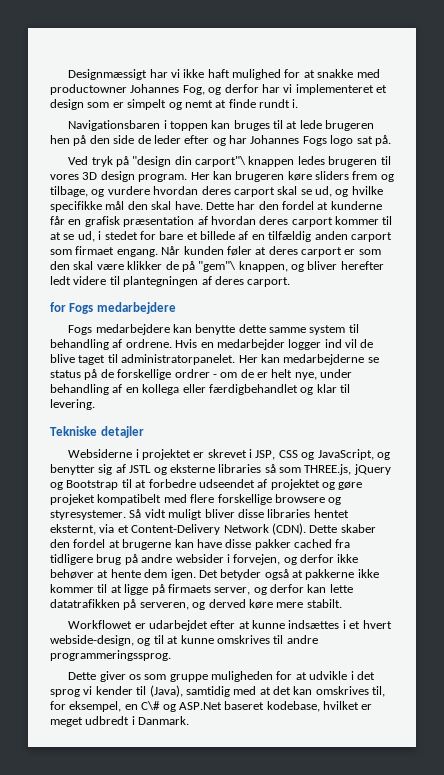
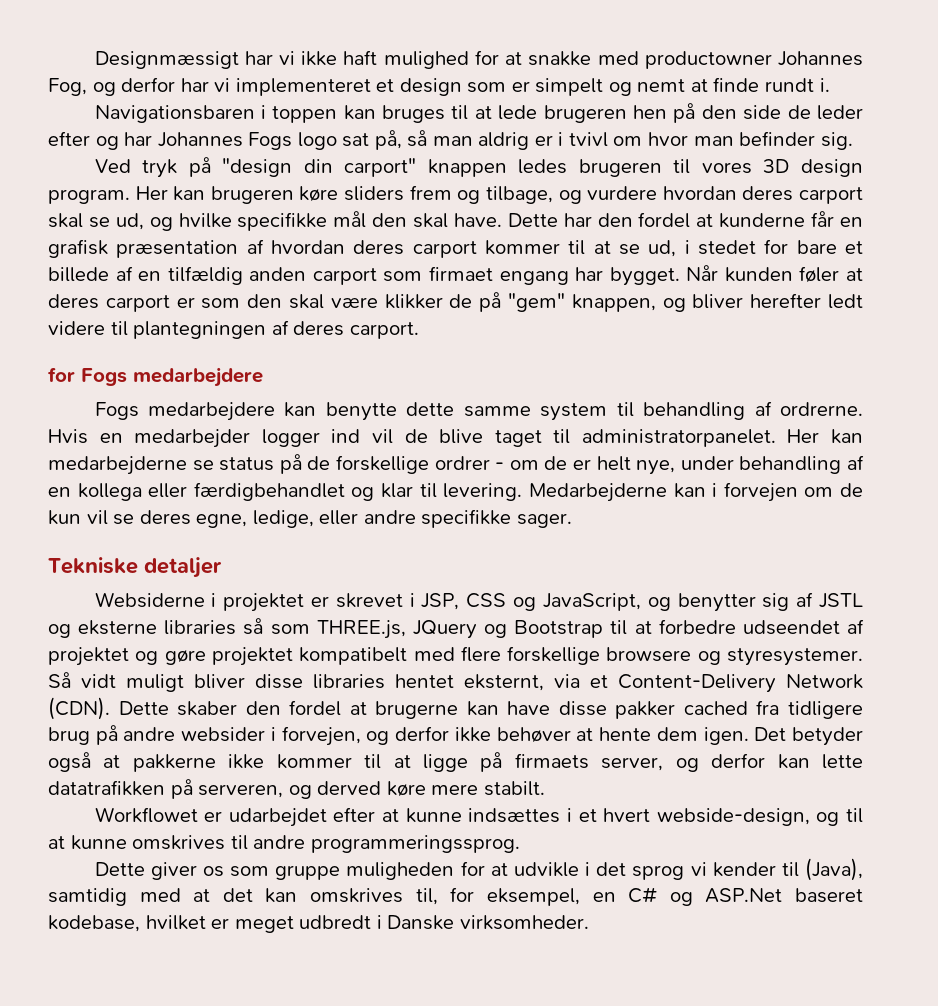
[374,135,391,146] på. -> [374,130,853,150] på, så man aldrig er i tvivl om hvor man befinder sig.
[195,156,247,167] carport"\ -> [344,158,417,177] carport"
[116,249,158,257] engang. -> [499,267,680,286] engang har bygget.
[198,261,237,272] "gem"\ -> [508,293,566,312] "gem"
[125,339,172,348] ordrene. -> [780,402,863,416] ordrerne.
(95, 404) none -> [528,482,864,502] [48,509,572,528] Medarbejderne kan i forvejen om de kun vil se deres egne, ledige, eller andre specifikke sager.
[100,426,144,438] detajler -> [144,557,222,578] detaljer
[353,464,391,475] jQuery -> [412,620,477,639] JQuery
[50,494,95,505] projeket -> [211,647,293,666] projektet
[141,701,161,710] C\# -> [628,887,658,903] C#
[138,716,190,725] Danmark. -> [387,915,589,930] Danske virksomheder.

